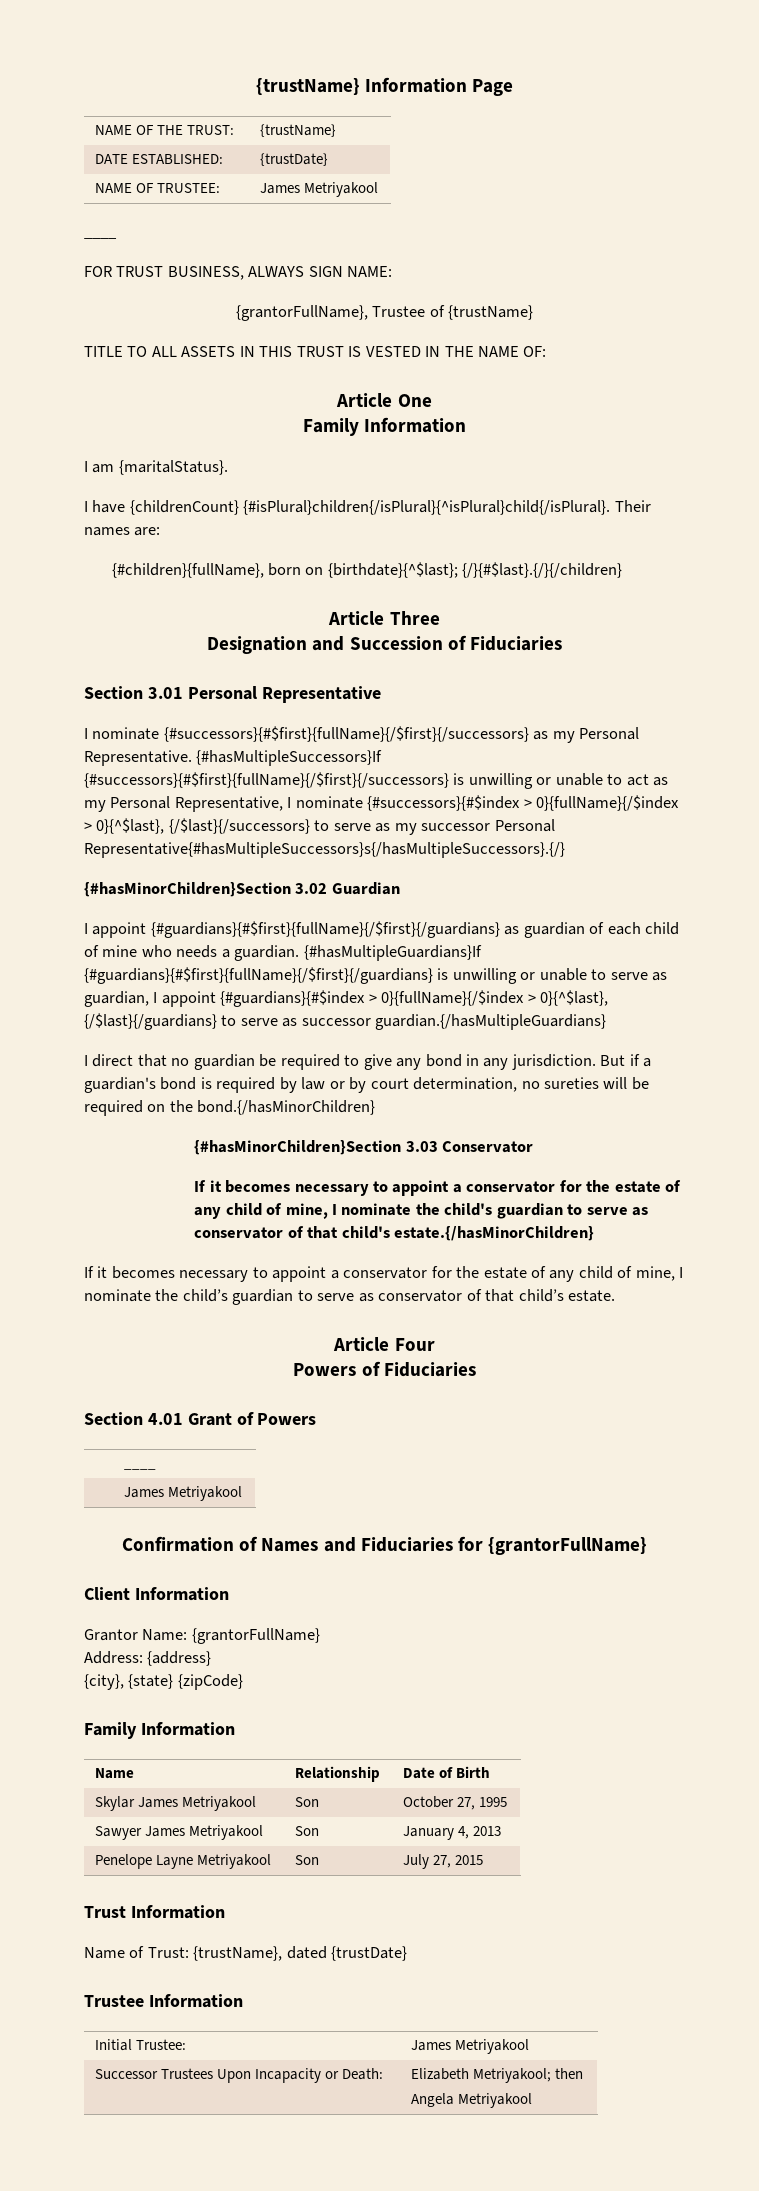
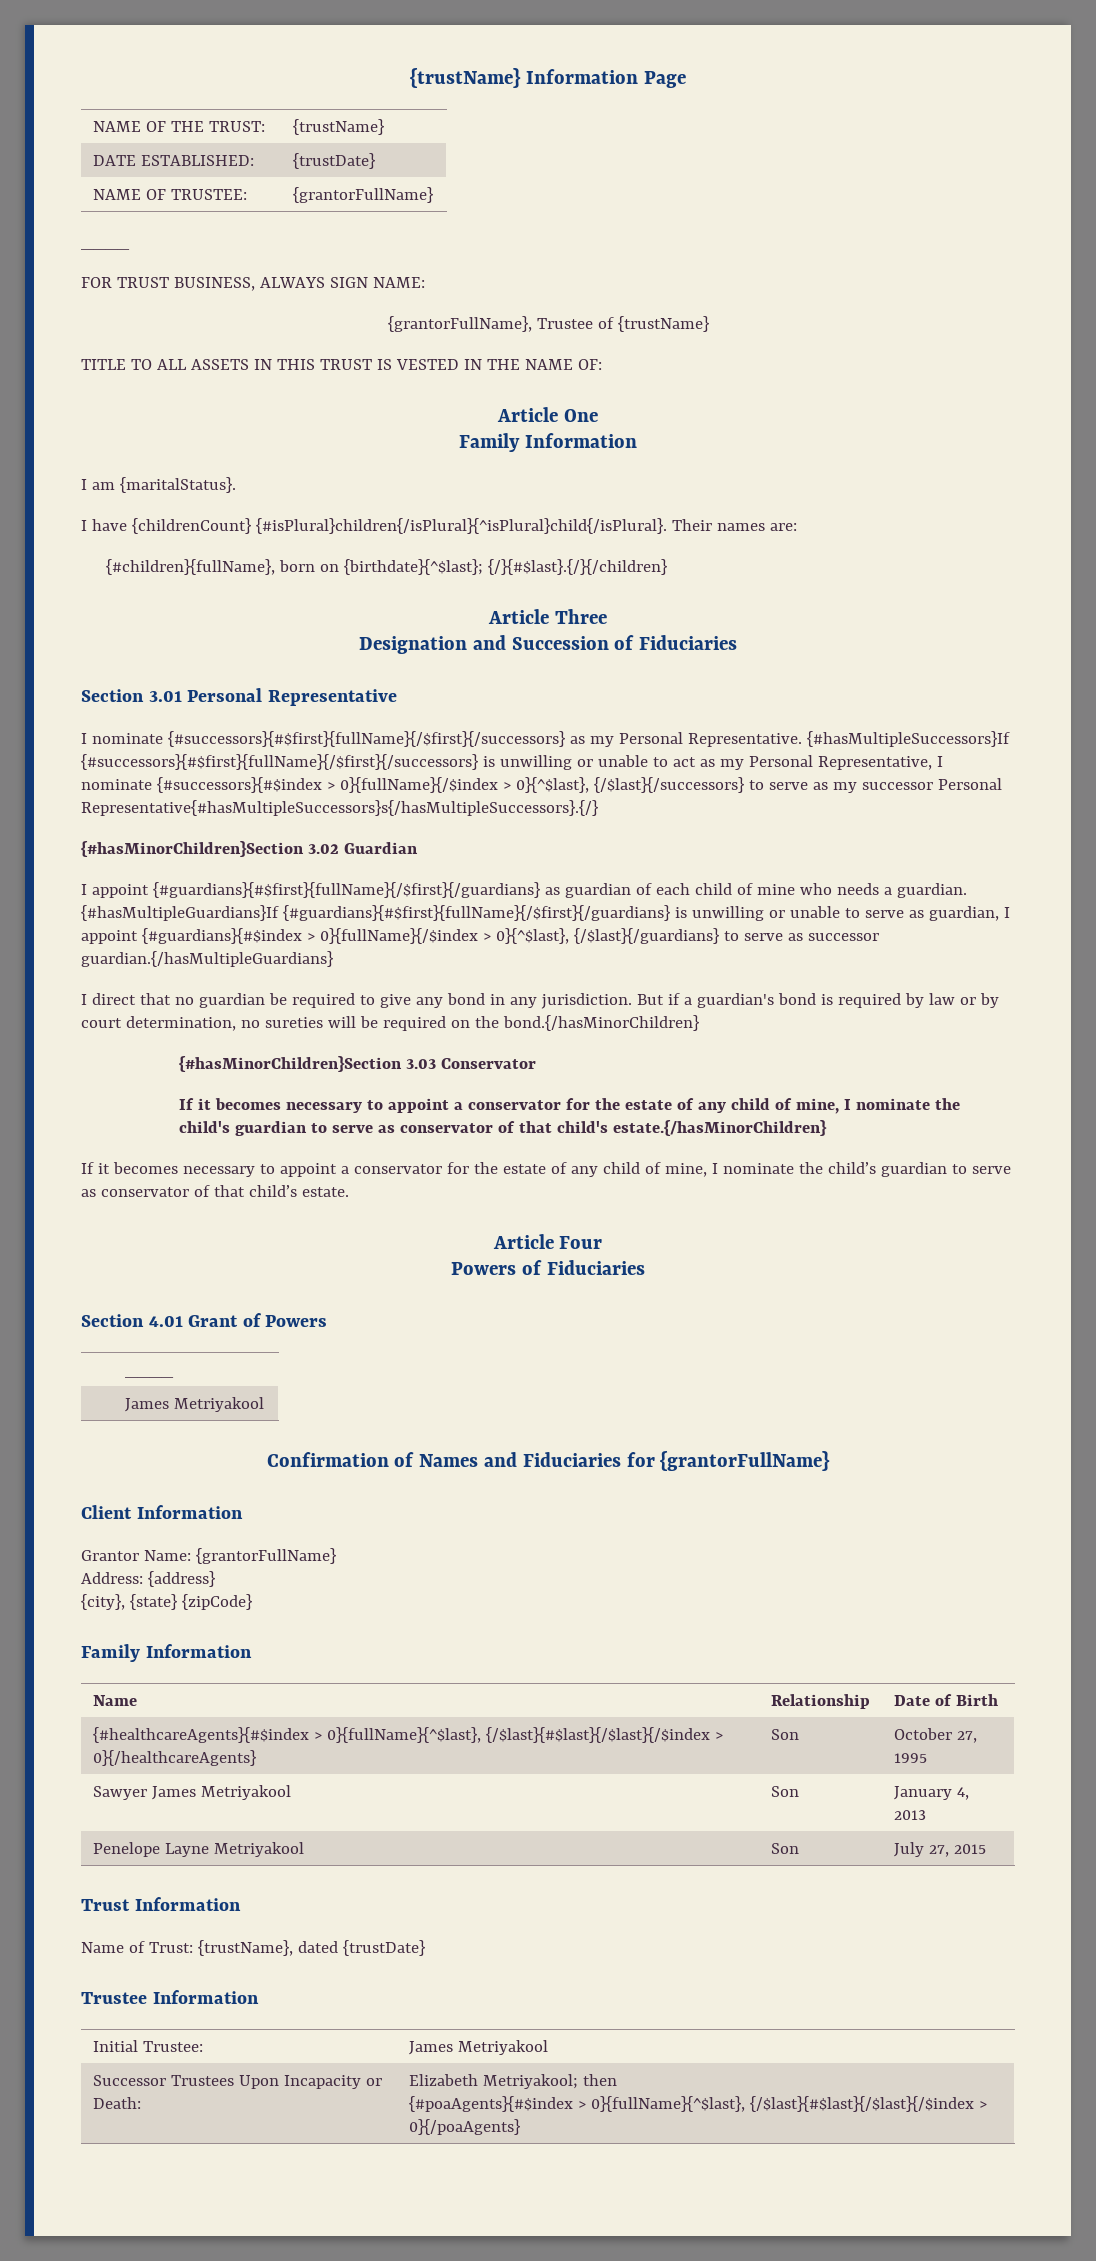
[259,182,378,197] James Metriyakool -> [292,187,433,203] {grantorFullName}
[94,1796,256,1811] Skylar James Metriyakool -> [92,1727,723,1743] [92,1750,256,1766] {#healthcareAgents}{#$index > 0}{fullName}{^$last}, {/$last}{#$last}{/$last}{/$index > 0}{/healthcareAgents}
[410,2093,532,2108] Angela Metriyakool -> [408,2096,987,2112] [408,2119,520,2135] {#poaAgents}{#$index > 0}{fullName}{^$last}, {/$last}{#$last}{/$last}{/$index > 0}{/poaAgents}

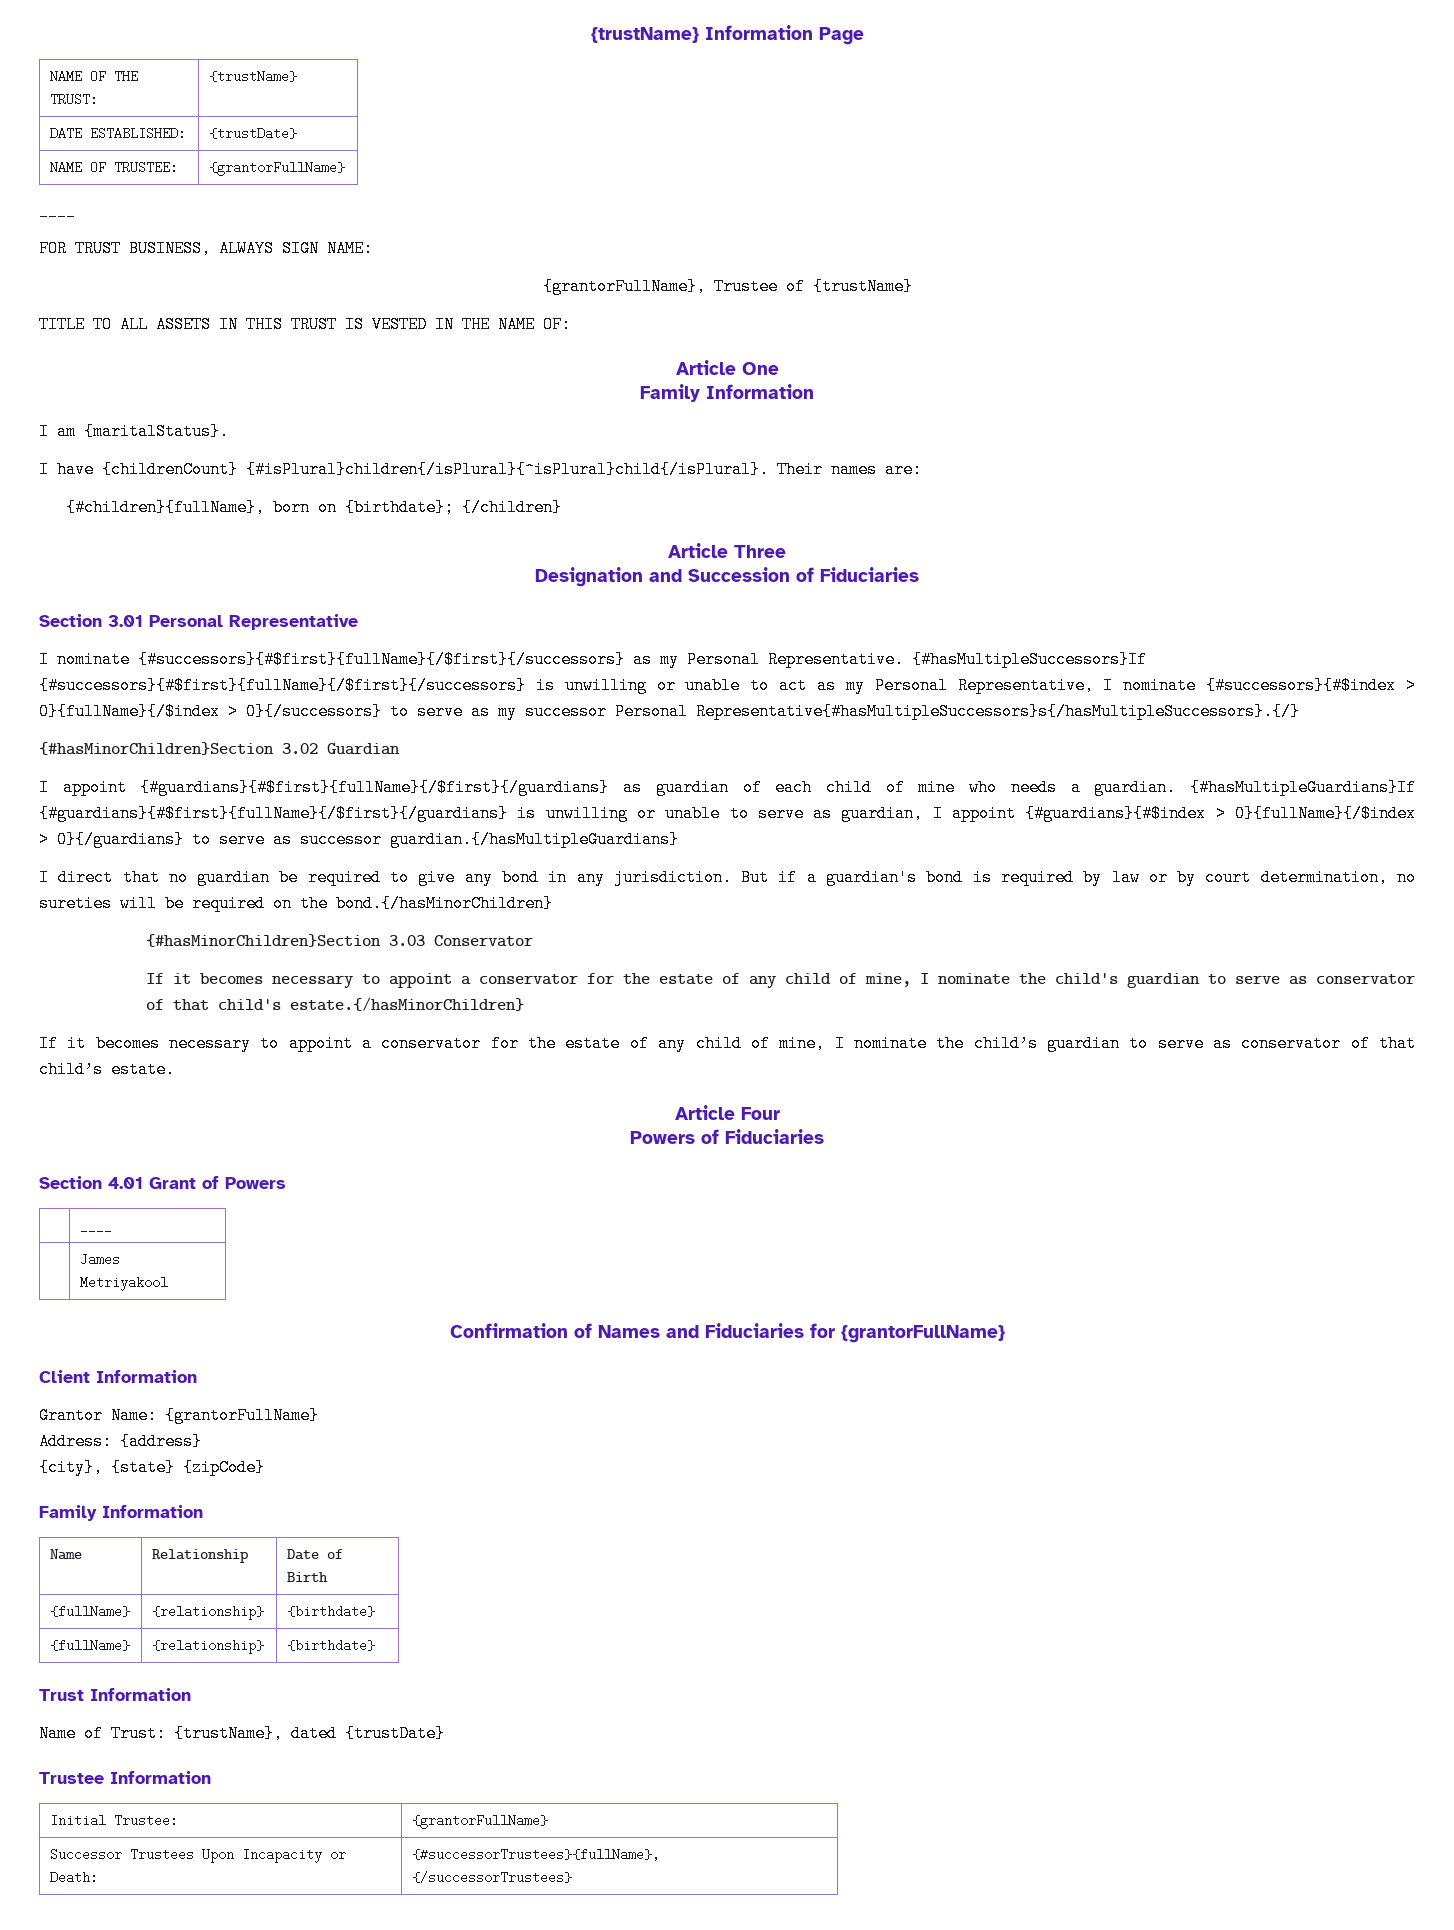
[343,559,667,575] {birthdate}{^$last}; {/}{#$last}.{/}{/children} -> [344,499,562,516] {birthdate}; {/children}
[515,777,744,793] 0}{^$last}, {/$last}{/successors} -> [246,703,382,720] 0}{/successors}
[495,928,719,944] 0}{^$last}, {/$last}{/guardians} -> [57,831,184,848] 0}{/guardians}
[92,1727,723,1743] [92,1750,256,1766] [770,1729,799,1740] [893,1728,977,1743] [893,1753,927,1763] [92,1785,291,1800] [770,1786,799,1797] [893,1786,969,1800] [893,1810,926,1820] [92,1842,304,1857] [770,1843,799,1854] [893,1842,986,1857] {#healthcareAgents}{#$index > 0}{fullName}{^$last}, {/$last}{#$last}{/$last}{/$index > 0}{/healthcareAgents} | Son | October 27, 1995 // Sawyer James Metriyakool | Son | January 4, 2013 // Penelope Layne Metriyakool | Son | July 27, 2015 -> [49,1605,130,1618] [151,1605,264,1620] [286,1605,375,1618] [49,1639,130,1652] [151,1639,264,1654] [286,1639,375,1652] {fullName} | {relationship} | {birthdate} // {fullName} | {relationship} | {birthdate}
[408,2040,548,2055] James Metriyakool -> [411,1814,548,1829] {grantorFullName}
[408,2074,617,2089] [408,2096,987,2112] [408,2119,520,2135] Elizabeth Metriyakool; then // {#poaAgents}{#$index > 0}{fullName}{^$last}, {/$last}{#$last}{/$last}{/$index > 0}{/poaAgents} -> [411,1848,660,1861] [411,1871,572,1884] {#successorTrustees}{fullName}, {/successorTrustees}

